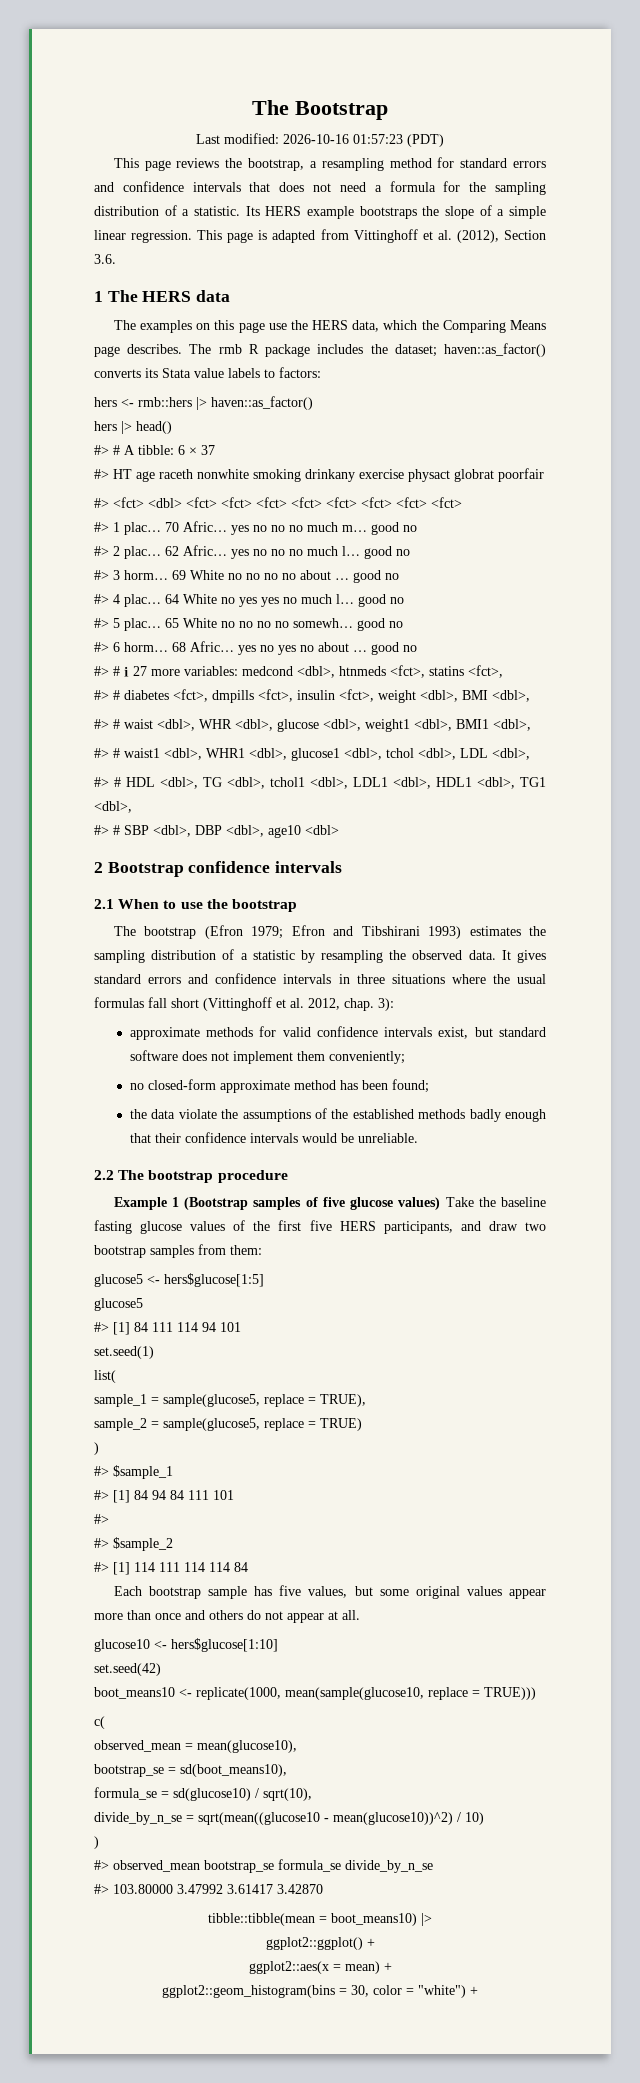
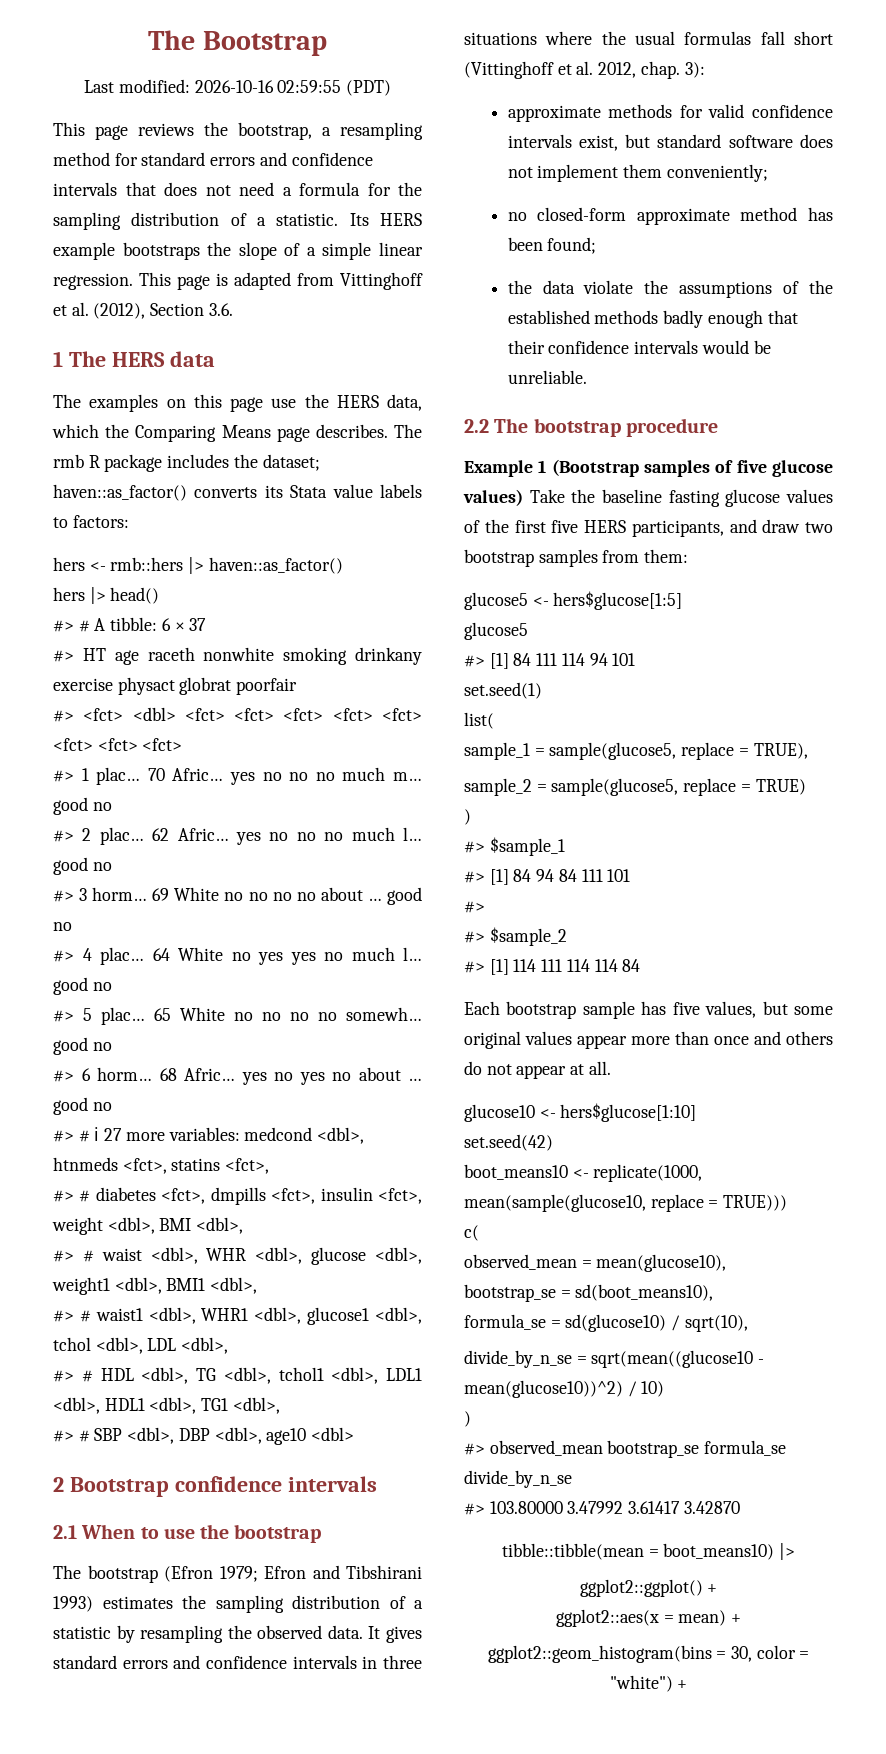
[353,134,403,144] 01:57:23 -> [277,80,342,93] 02:59:55

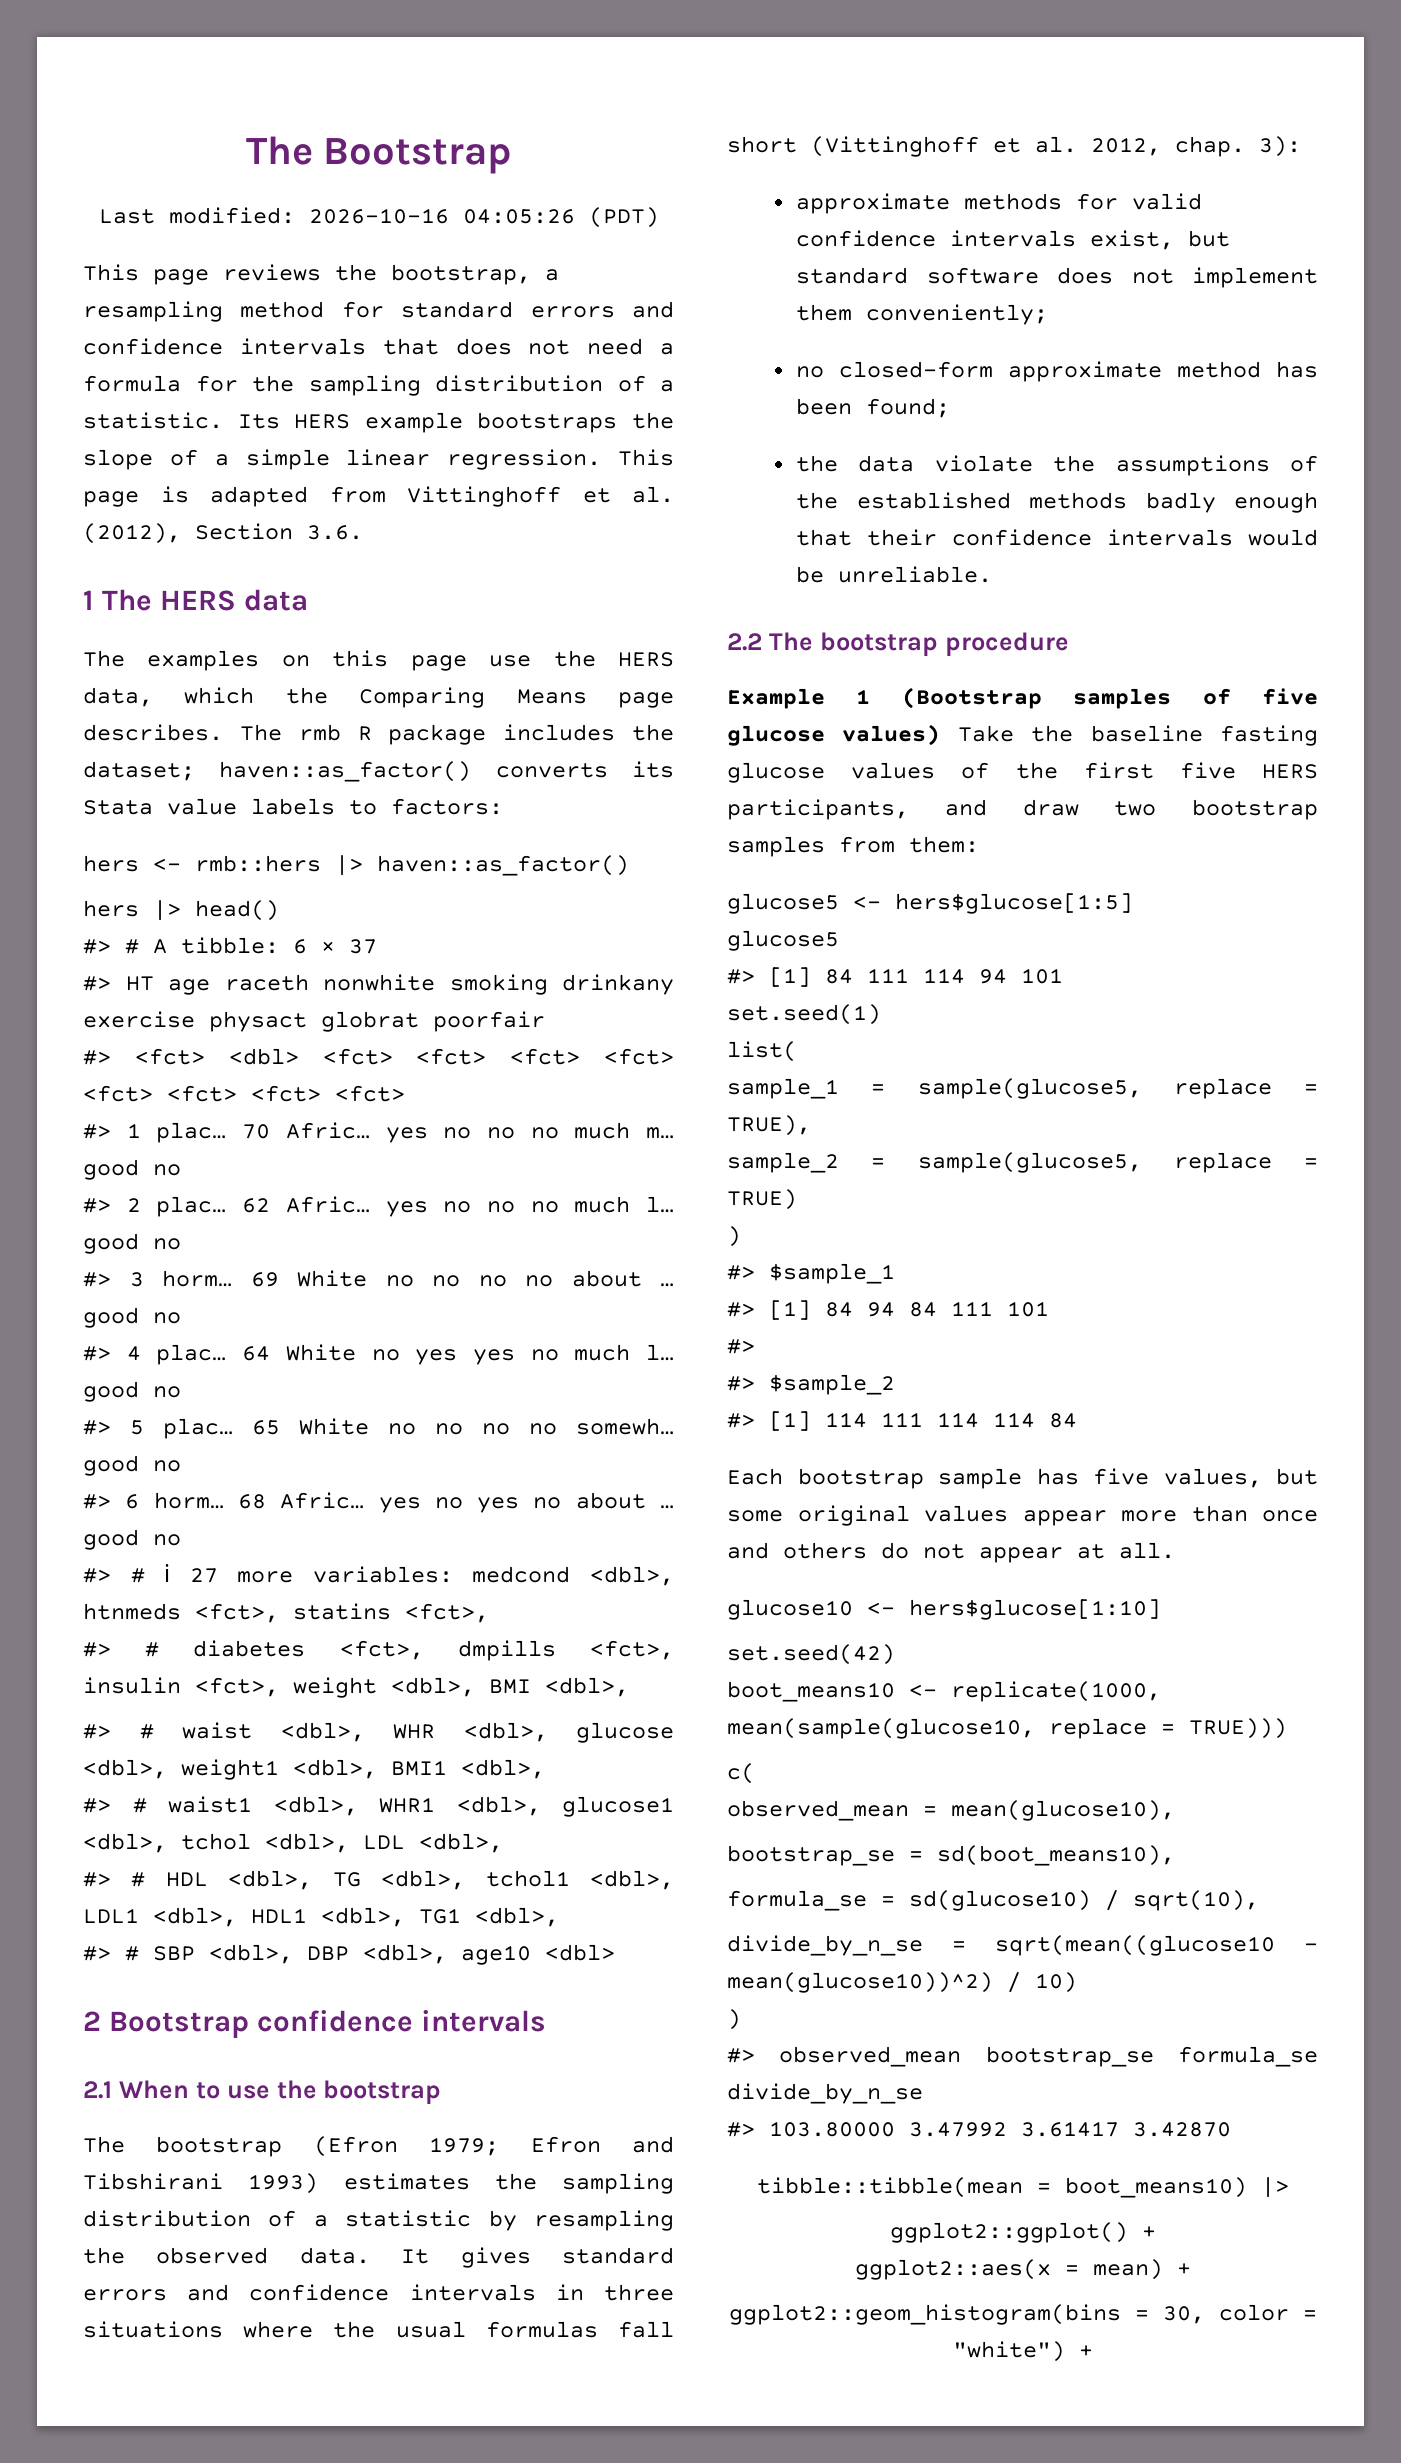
[277,80,342,93] 02:59:55 -> [462,209,575,224] 04:05:26

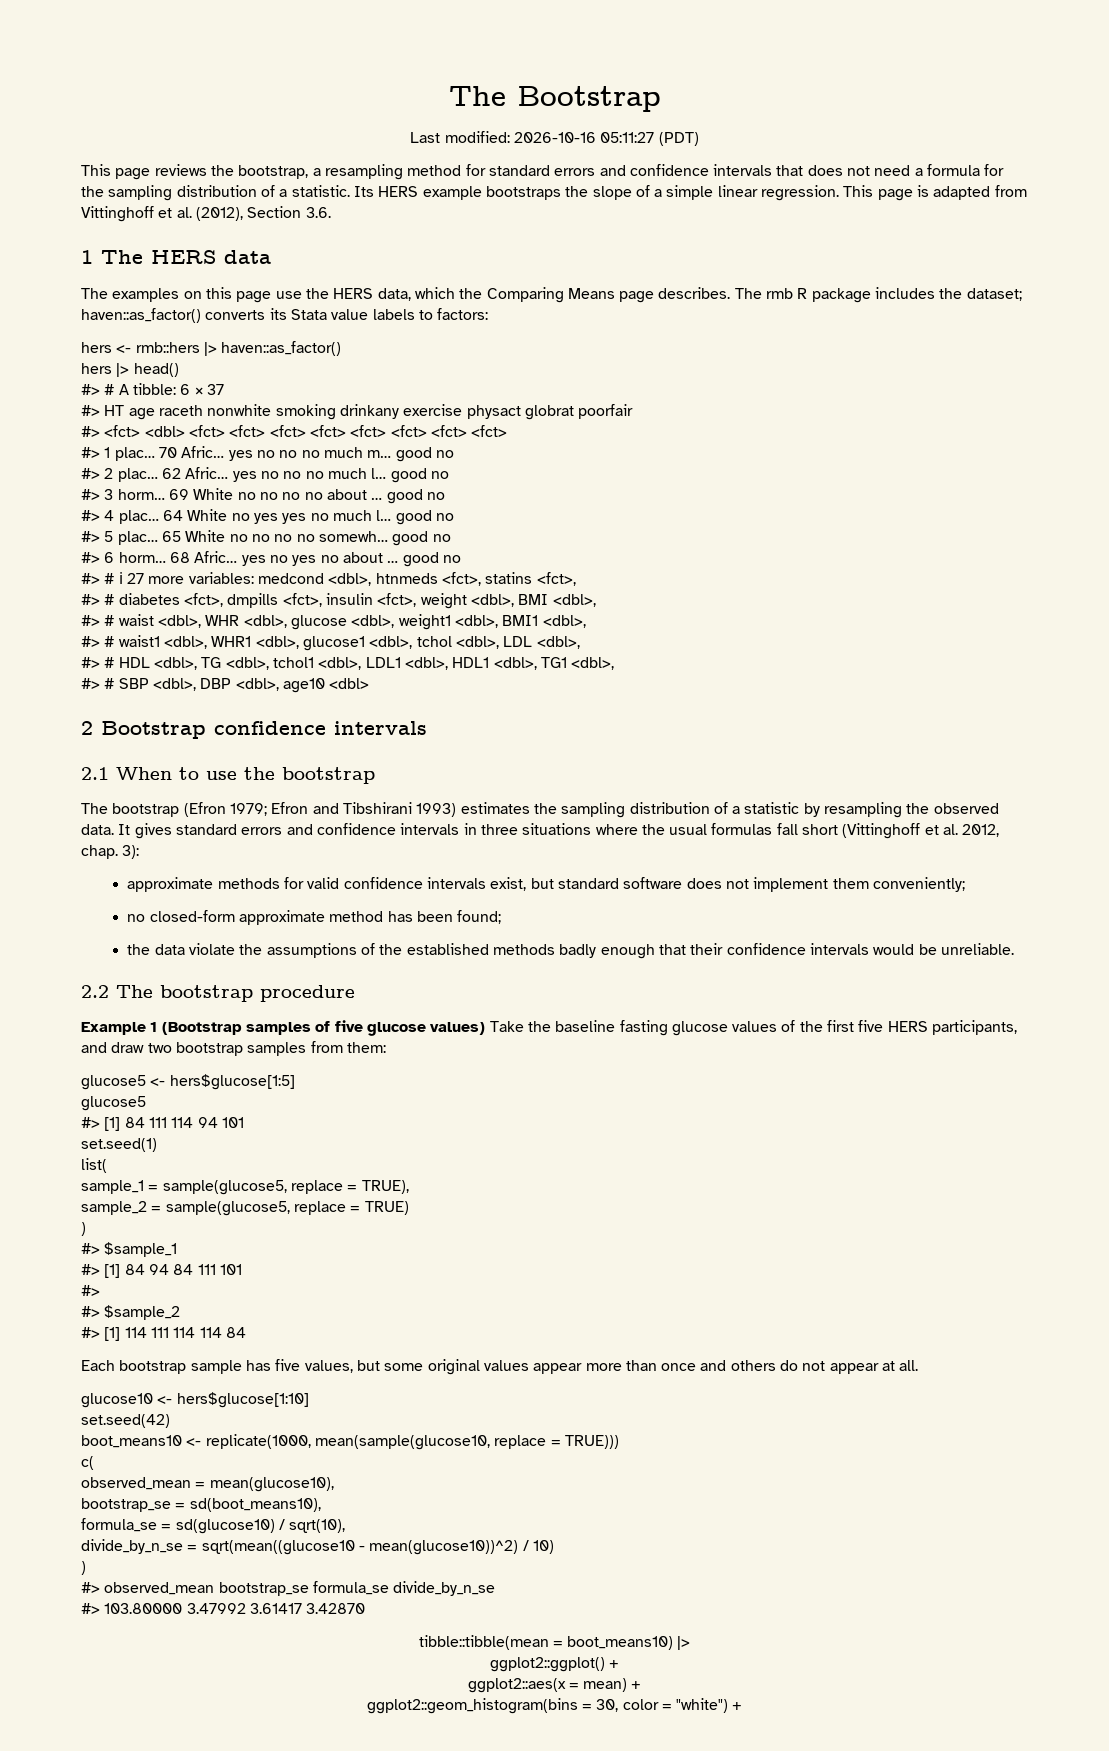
[462,209,575,224] 04:05:26 -> [600,132,655,143] 05:11:27

